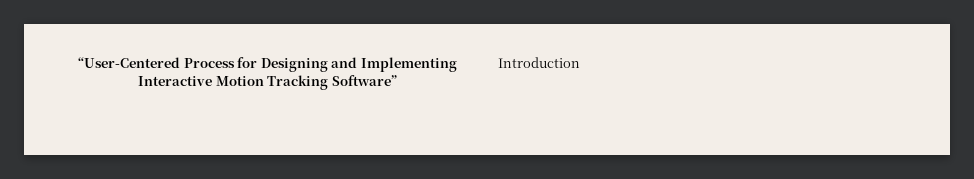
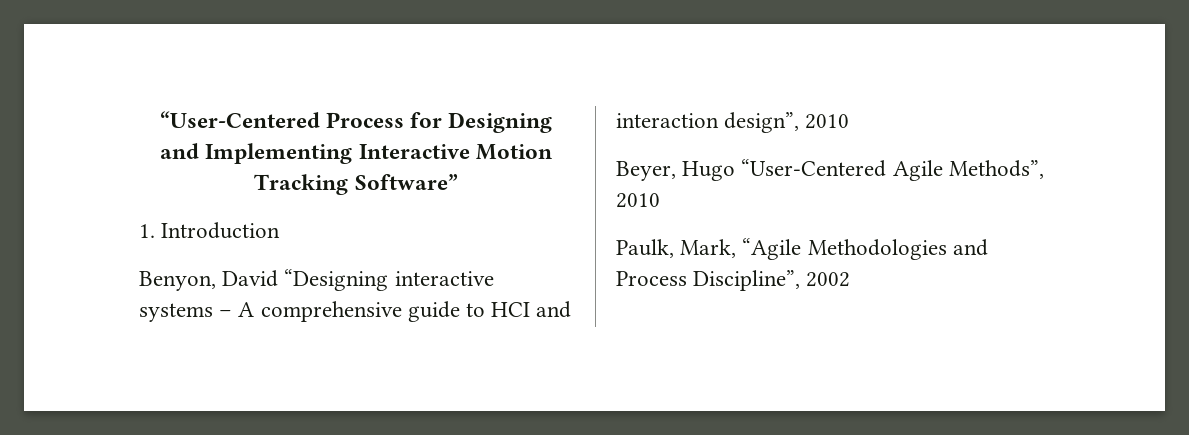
(397, 80) none -> [139,224,155,238] 1.
(580, 62) none -> [139,269,494,291] [139,301,572,322] [616,112,850,133] [616,159,1044,181] [616,193,660,208] [616,238,988,260] [616,270,851,291] // Benyon, David “Designing interactive systems – A comprehensive guide to HCI and interaction design”, 2010 // Beyer, Hugo “User-Centered Agile Methods”, 2010 // Paulk, Mark, “Agile Methodologies and Process Discipline”, 2002

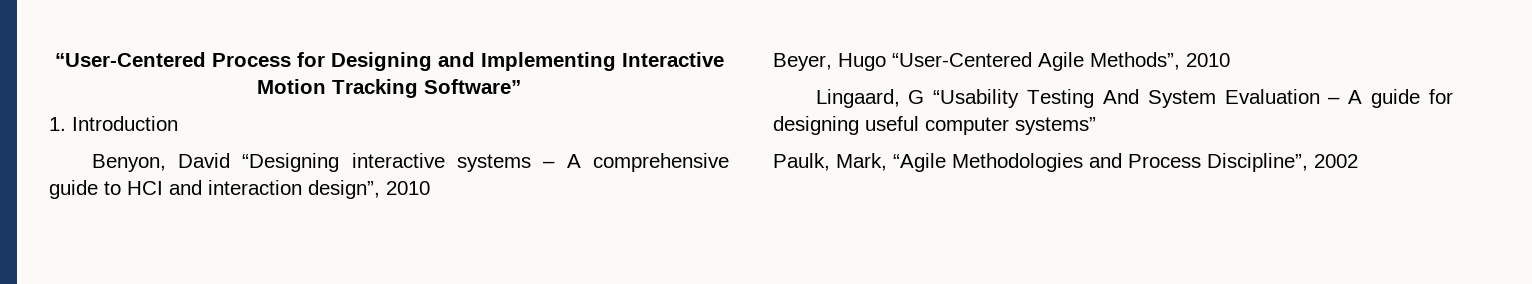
(660, 200) none -> [815,89,1453,108] [773,116,1096,135] // Lingaard, G “Usability Testing And System Evaluation – A guide for designing useful computer systems”

